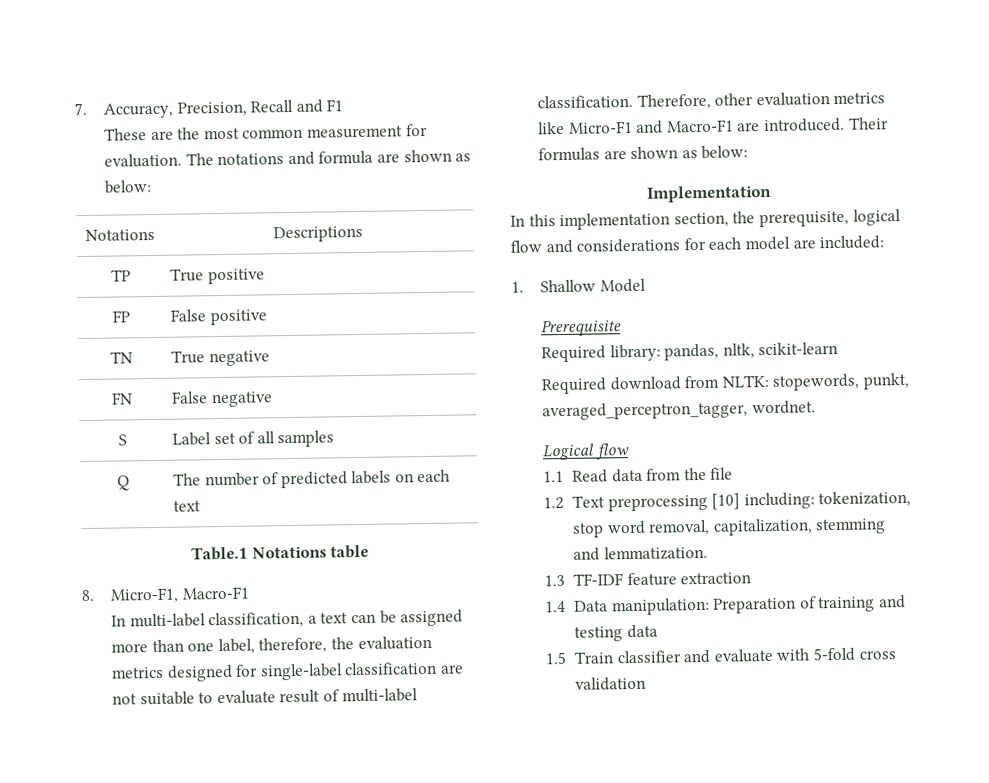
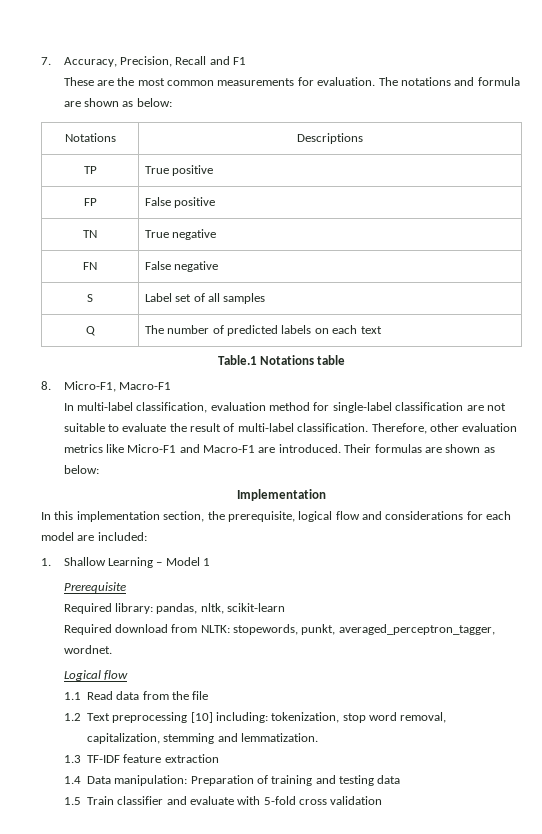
[307,125,404,139] measurement -> [217,78,295,86] measurements
[307,609,464,627] [111,635,432,655] [112,664,233,682] a text can be assigned more than one label, therefore, the evaluation metrics designed -> [210,402,311,411] evaluation method
(276, 697) none -> [169,423,187,432] the
(597, 286) none -> [107,557,163,568] Learning –
(646, 285) none -> [203,558,211,566] 1

